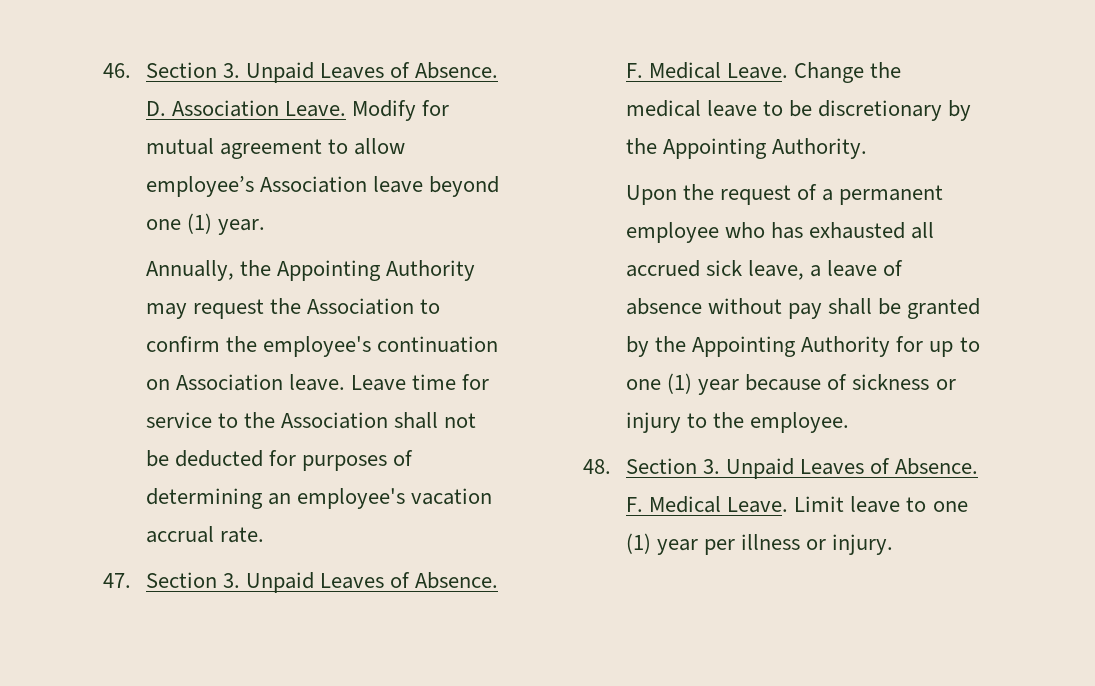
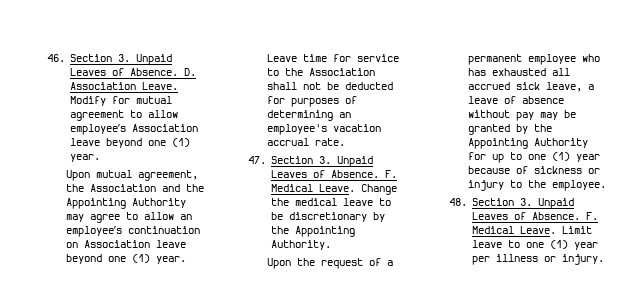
[146,260,476,281] [146,298,441,319] [146,336,499,357] [146,374,346,391] Annually, the Appointing Authority may request the Association to confirm the employee's continuation on Association leave. -> [66,170,199,181] [66,184,205,192] [66,198,187,209] [66,212,193,223] [66,226,201,237] [66,240,187,248] [66,254,187,264] Upon mutual agreement, the Association and the Appointing Authority may agree to allow an employee’s continuation on Association leave beyond one (1) year.
[828,298,873,315] shall -> [540,112,559,120] may

